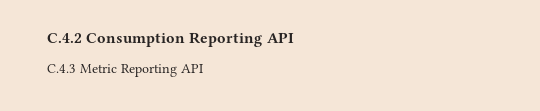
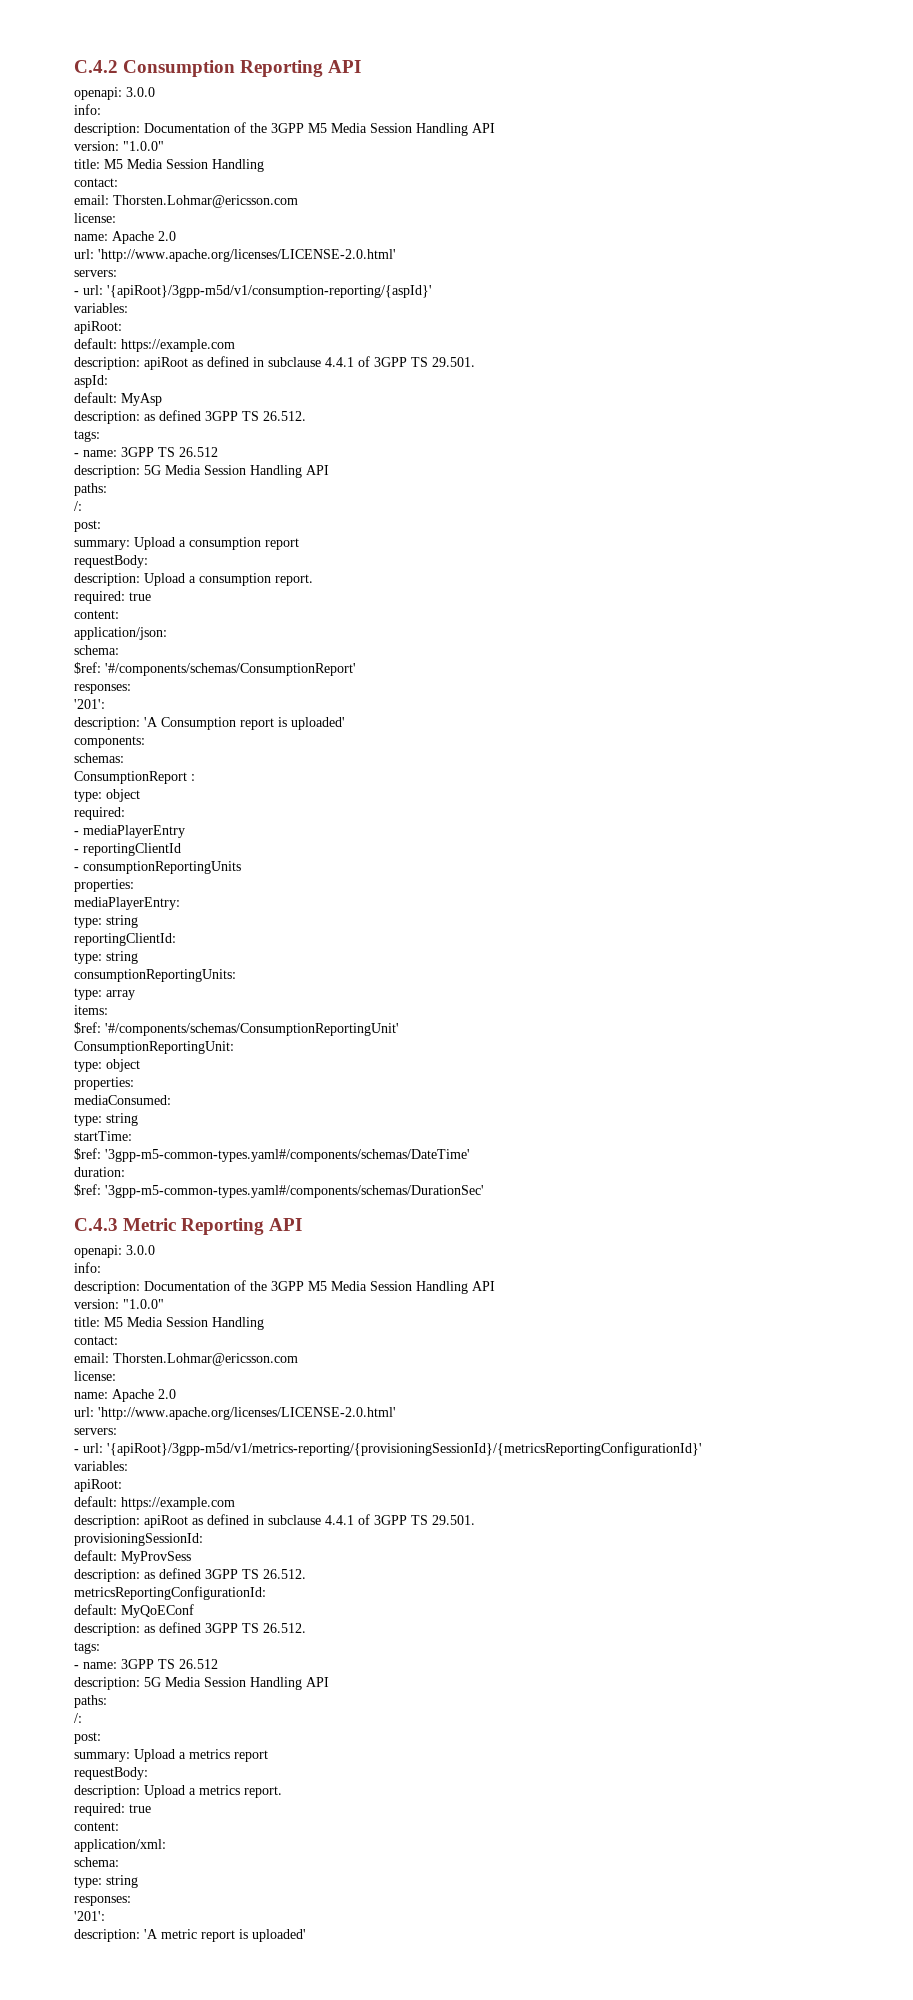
[47,64,203,77] C.4.3 Metric Reporting API -> [74,87,155,100] [74,104,101,115] [74,122,495,136] [74,141,164,151] [74,159,264,172] [74,178,118,187] [74,195,298,208] [74,213,116,223] [74,231,176,244] [74,249,396,262] [74,270,117,277] [74,285,432,298] [74,303,128,313] [74,321,122,334] [74,338,235,352] [74,356,475,370] [74,375,108,388] [74,392,162,406] [74,410,306,424] [74,430,100,442] [74,447,218,457] [74,465,329,478] [74,483,107,496] [74,501,82,511] [74,520,101,532] [74,537,299,550] [74,555,148,568] [74,573,313,586] [74,591,151,604] [74,610,119,619] [74,627,167,640] [74,645,119,655] [74,662,356,676] [74,684,131,694] [74,699,105,709] [74,717,345,730] [74,736,145,748] [74,753,124,763] [74,771,195,784] [74,789,140,802] [74,807,125,820] [74,825,185,838] [74,843,181,856] [74,861,241,874] [74,879,134,892] [74,897,180,910] [74,915,138,928] [74,933,176,946] [74,951,138,964] [74,969,236,982] [74,988,135,1000] [74,1005,108,1015] [74,1022,399,1036] [74,1041,234,1054] [74,1059,140,1072] [74,1077,134,1090] [74,1095,171,1105] [74,1113,138,1126] [74,1131,132,1141] [74,1148,470,1162] [74,1167,125,1177] [74,1184,484,1198] [74,1218,303,1235] [74,1245,155,1258] [74,1262,101,1273] [74,1280,495,1294] [74,1299,164,1309] [74,1317,264,1330] [74,1336,118,1345] [74,1353,298,1366] [74,1371,116,1381] [74,1389,176,1402] [74,1407,396,1420] [74,1428,117,1435] [74,1442,702,1456] [74,1461,128,1471] [74,1479,122,1492] [74,1496,235,1510] [74,1514,475,1528] [74,1533,203,1546] [74,1550,191,1564] [74,1568,306,1582] [74,1586,266,1600] [74,1604,194,1618] [74,1622,306,1636] [74,1642,100,1654] [74,1659,218,1669] [74,1677,329,1690] [74,1695,107,1708] [74,1713,82,1723] [74,1732,101,1744] [74,1749,268,1762] [74,1767,148,1780] [74,1785,282,1798] [74,1803,151,1816] [74,1822,119,1831] [74,1839,166,1852] [74,1857,119,1867] [74,1875,138,1888] [74,1896,131,1906] [74,1911,105,1921] [74,1929,306,1942] openapi: 3.0.0 // info: // description: Documentation of the 3GPP M5 Media Session Handling API // version: "1.0.0" // title: M5 Media Session Handling // contact: // email: Thorsten.Lohmar@ericsson.com // license: // name: Apache 2.0 // url: 'http://www.apache.org/licenses/LICENSE-2.0.html' // servers: // - url: '{apiRoot}/3gpp-m5d/v1/consumption-reporting/{aspId}' // variables: // apiRoot: // default: https://example.com // description: apiRoot as defined in subclause 4.4.1 of 3GPP TS 29.501. // aspId: // default: MyAsp // description: as defined 3GPP TS 26.512. // tags: // - name: 3GPP TS 26.512 // description: 5G Media Session Handling API // paths: // /: // post: // summary: Upload a consumption report // requestBody: // description: Upload a consumption report. // required: true // content: // application/json: // schema: // $ref: '#/components/schemas/ConsumptionReport' // responses: // '201': // description: 'A Consumption report is uploaded' // components: // schemas: // ConsumptionReport : // type: object // required: // - mediaPlayerEntry // - reportingClientId // - consumptionReportingUnits // properties: // mediaPlayerEntry: // type: string // reportingClientId: // type: string // consumptionReportingUnits: // type: array // items: // $ref: '#/components/schemas/ConsumptionReportingUnit' // ConsumptionReportingUnit: // type: object // properties: // mediaConsumed: // type: string // startTime: // $ref: '3gpp-m5-common-types.yaml#/components/schemas/DateTime' // duration: // $ref: '3gpp-m5-common-types.yaml#/components/schemas/DurationSec' // C.4.3 Metric Reporting API // openapi: 3.0.0 // info: // description: Documentation of the 3GPP M5 Media Session Handling API // version: "1.0.0" // title: M5 Media Session Handling // contact: // email: Thorsten.Lohmar@ericsson.com // license: // name: Apache 2.0 // url: 'http://www.apache.org/licenses/LICENSE-2.0.html' // servers: // - url: '{apiRoot}/3gpp-m5d/v1/metrics-reporting/{provisioningSessionId}/{metricsReportingConfigurationId}' // variables: // apiRoot: // default: https://example.com // description: apiRoot as defined in subclause 4.4.1 of 3GPP TS 29.501. // provisioningSessionId: // default: MyProvSess // description: as defined 3GPP TS 26.512. // metricsReportingConfigurationId: // default: MyQoEConf // description: as defined 3GPP TS 26.512. // tags: // - name: 3GPP TS 26.512 // description: 5G Media Session Handling API // paths: // /: // post: // summary: Upload a metrics report // requestBody: // description: Upload a metrics report. // required: true // content: // application/xml: // schema: // type: string // responses: // '201': // description: 'A metric report is uploaded'

